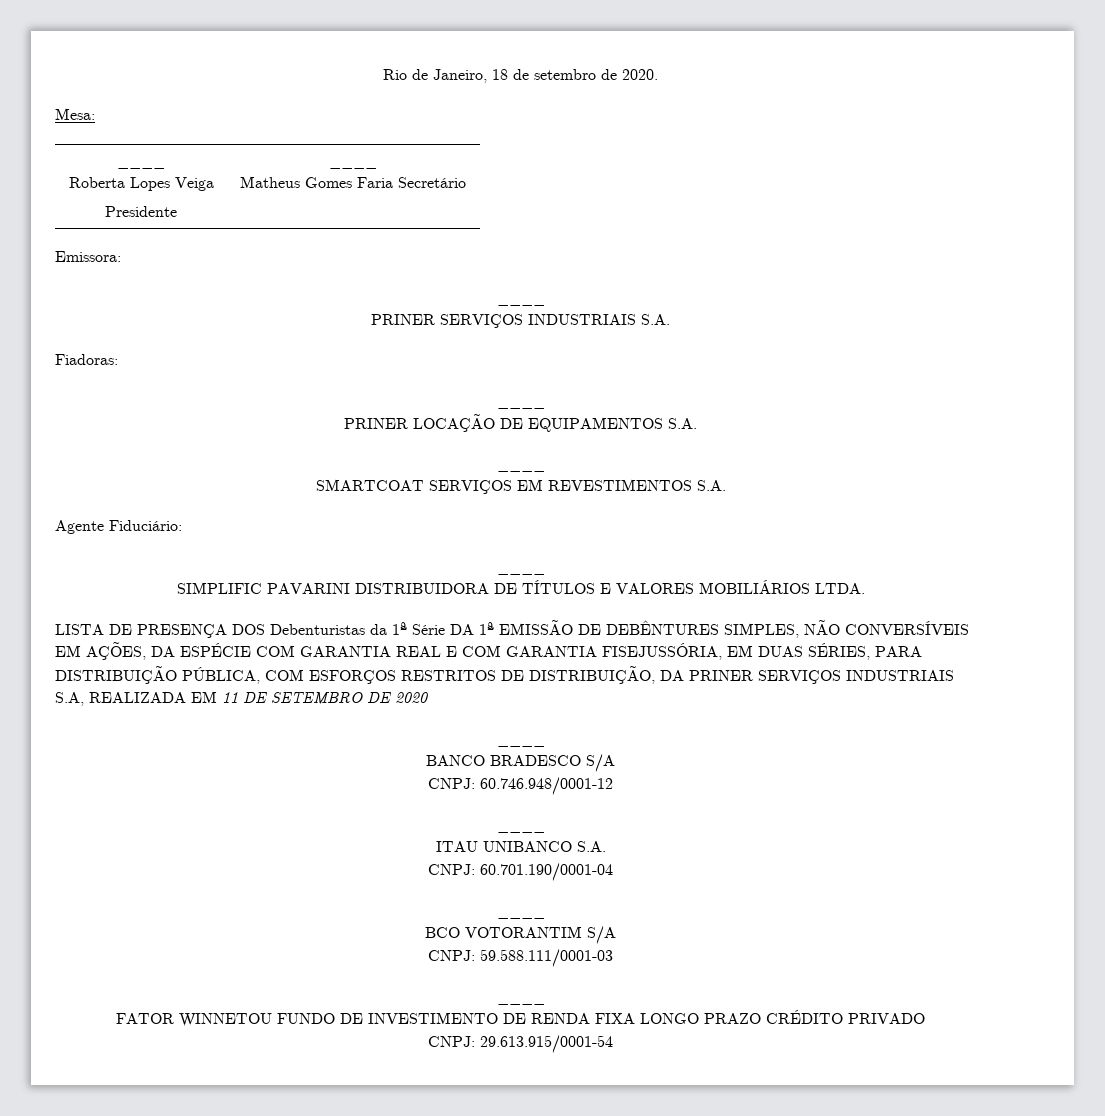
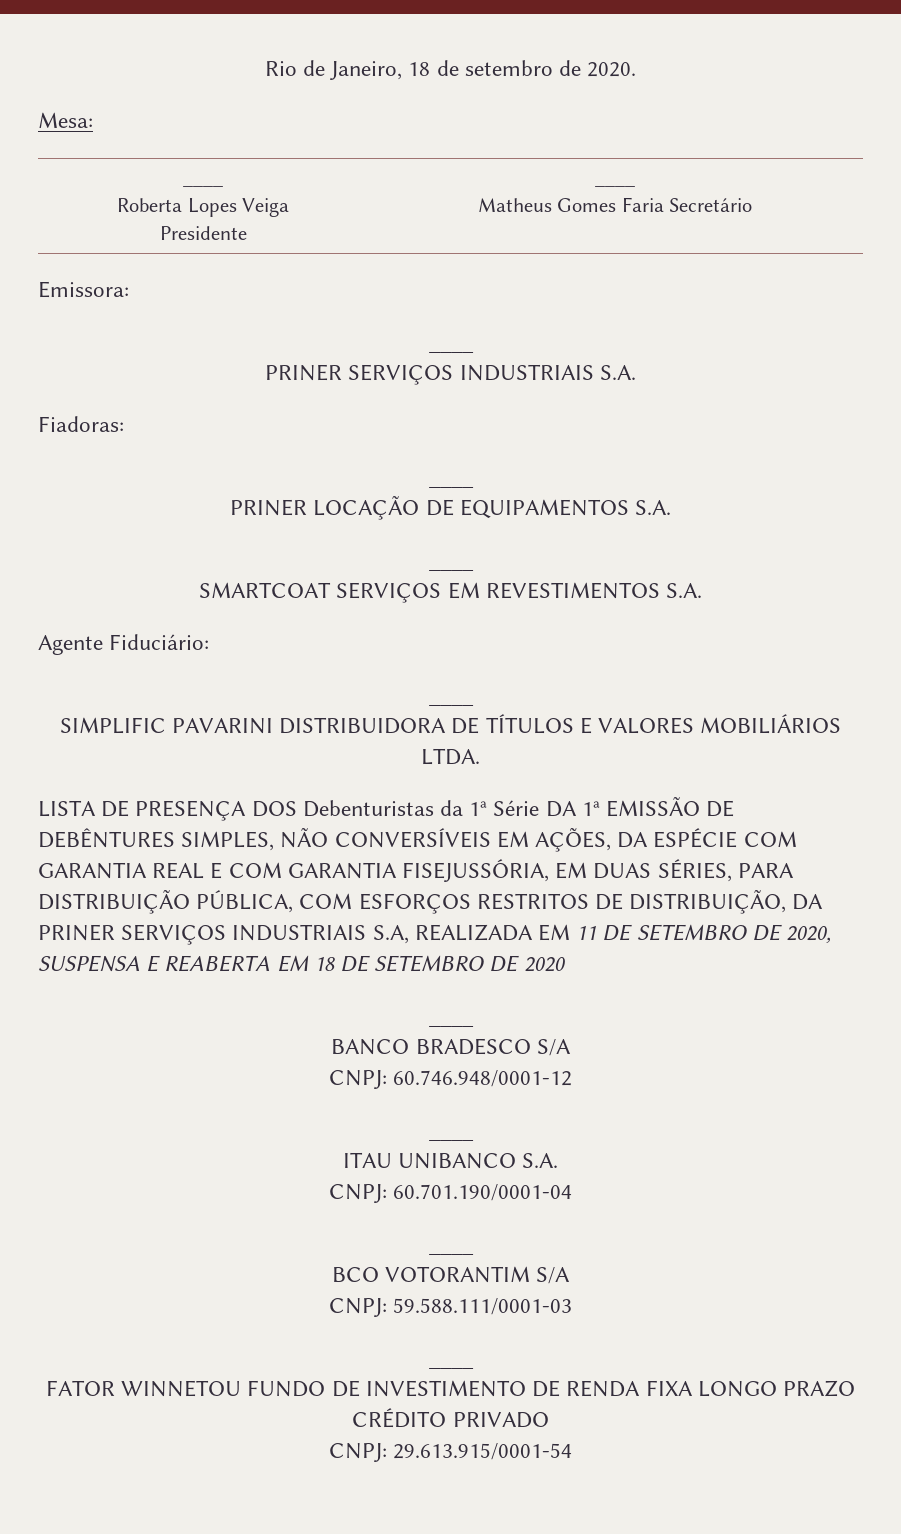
(391, 697) none -> [786,926,832,943] [38,955,520,972] 2020, SUSPENSA E REABERTA EM 18 DE SETEMBRO DE

